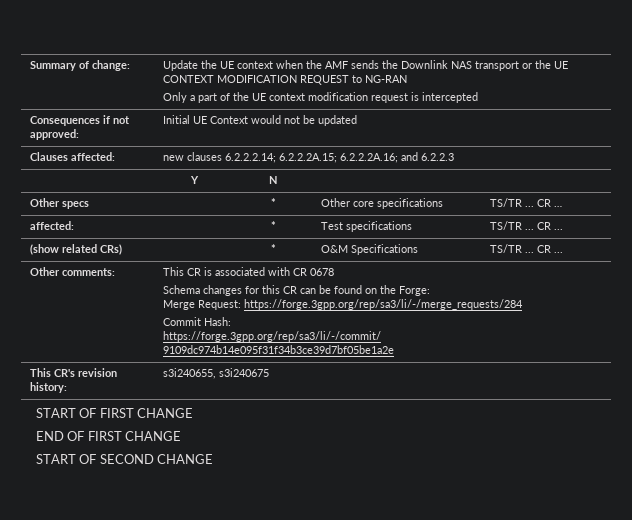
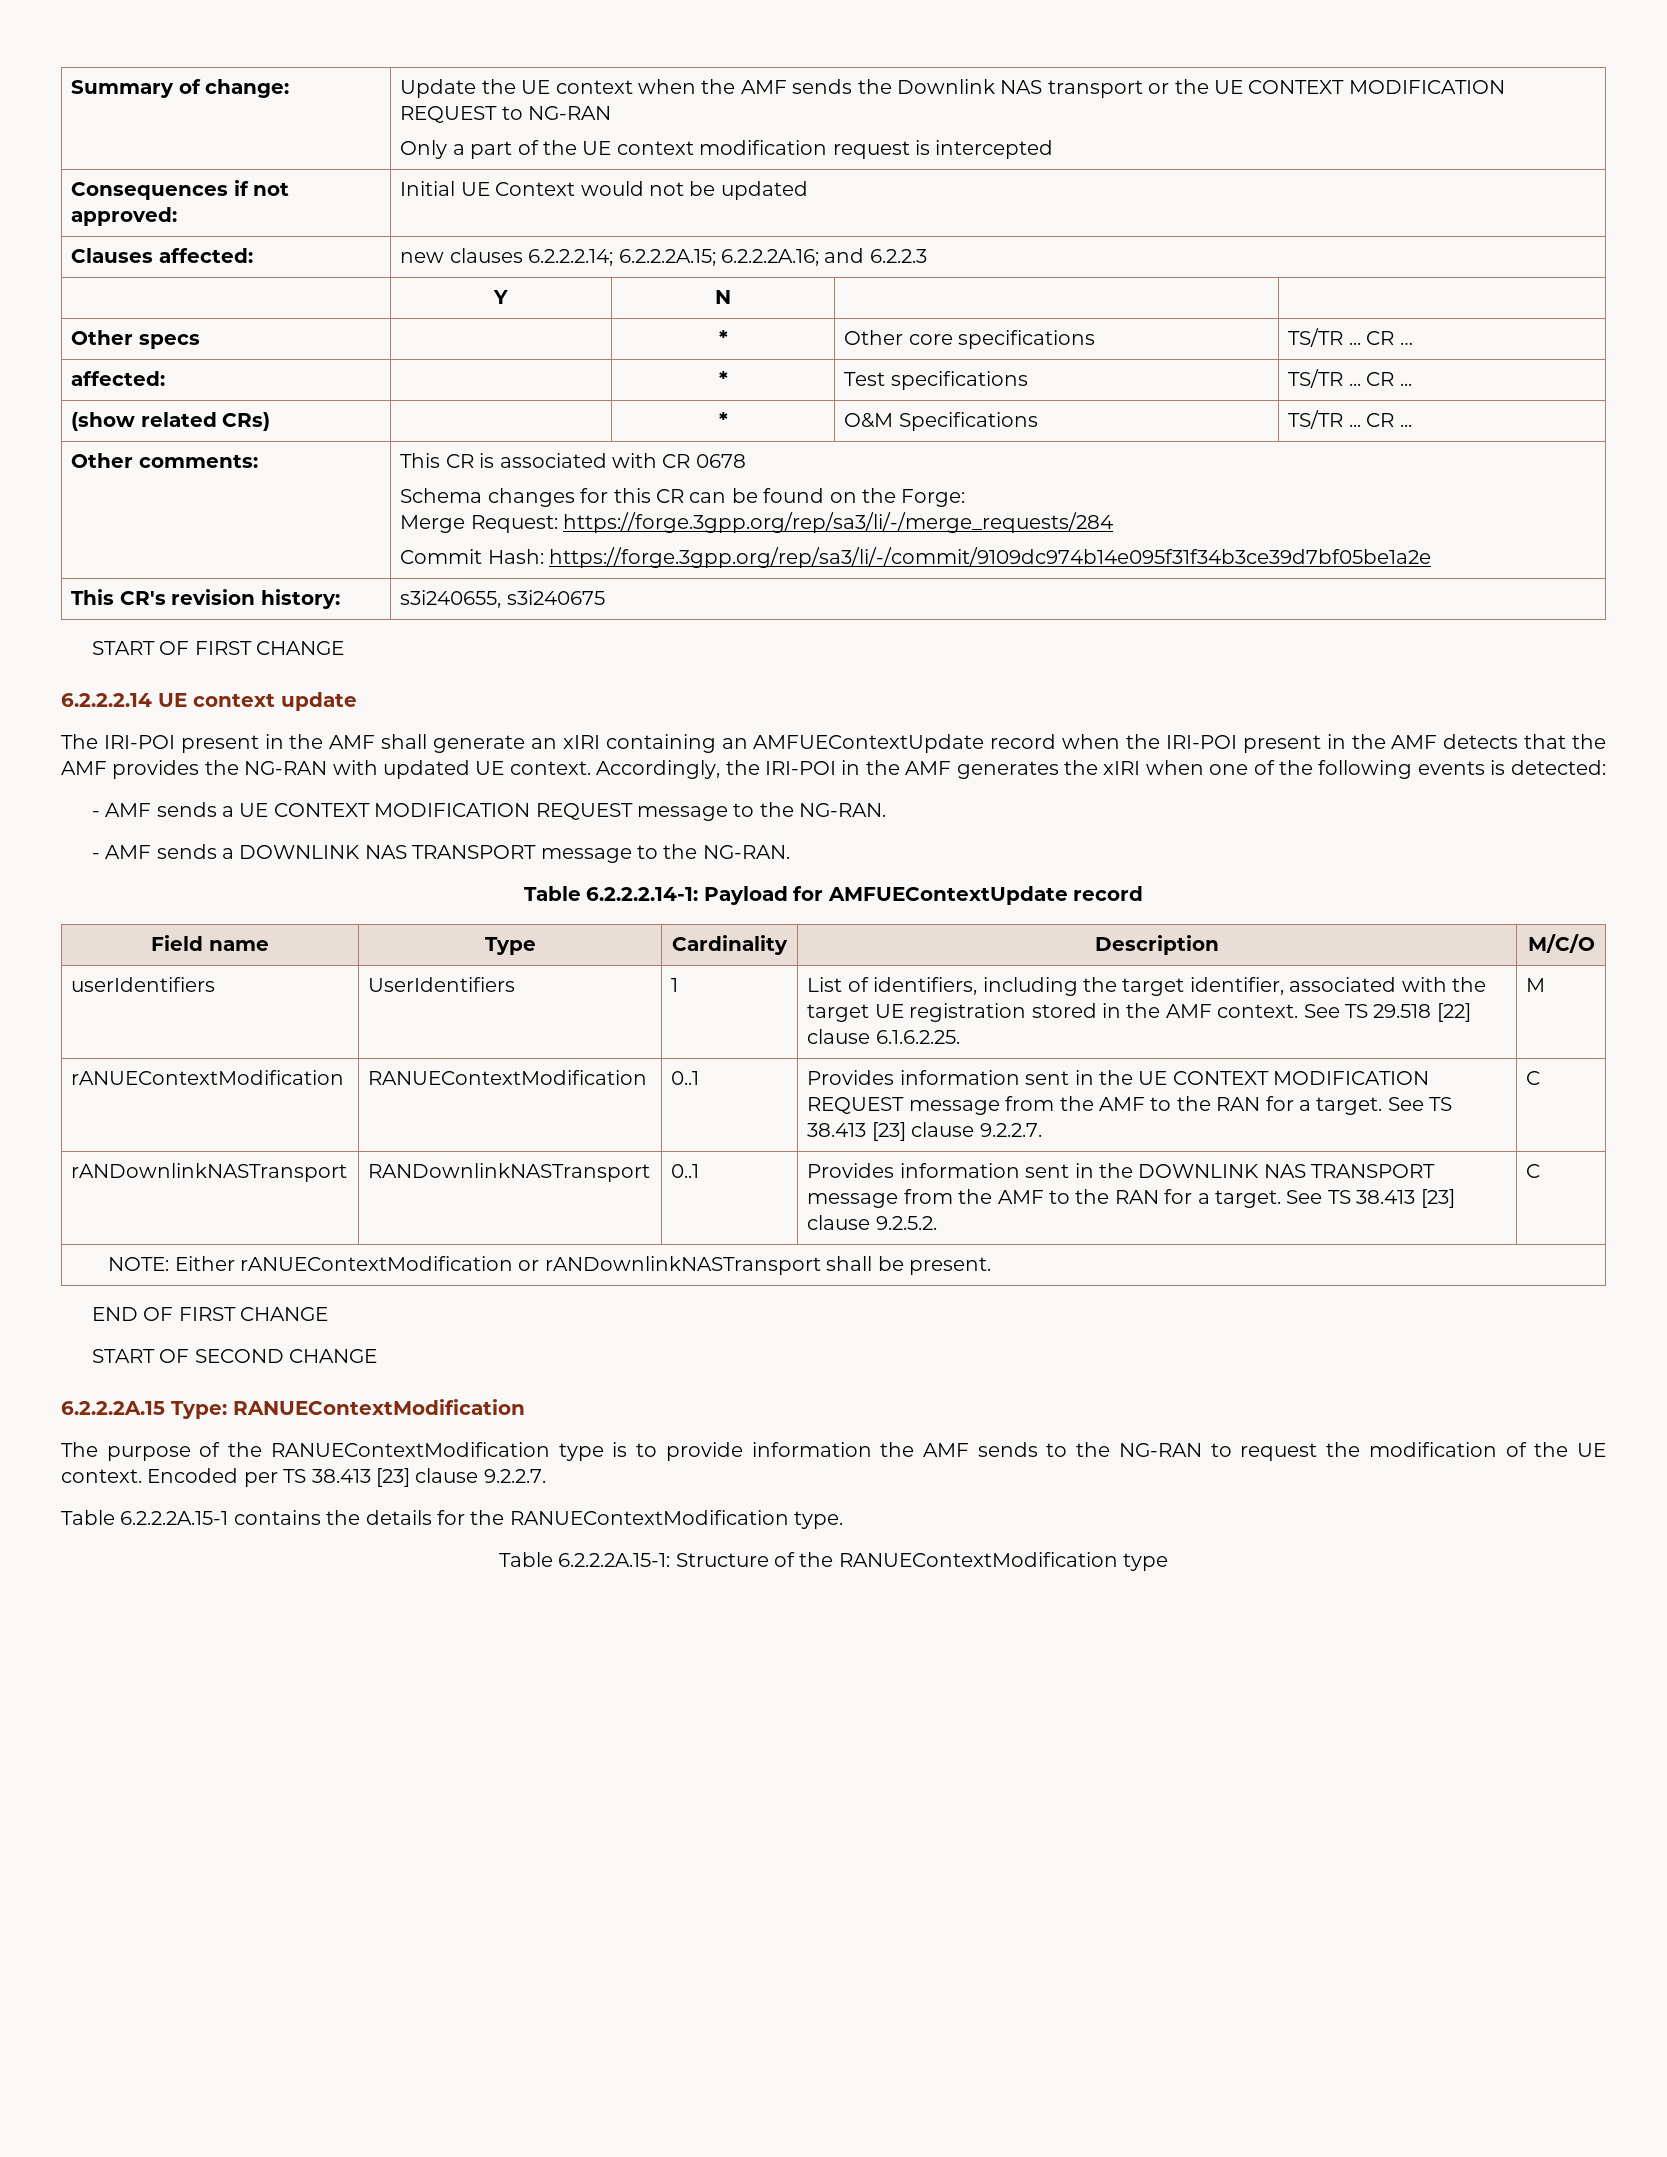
(194, 413) none -> [61,692,357,711] [61,734,1606,753] [61,760,1606,779] [91,802,887,821] [91,844,790,863] [524,886,1143,905] [151,935,269,951] [484,937,536,955] [672,935,788,955] [1095,935,1219,955] [1527,934,1595,953] [71,977,216,992] [368,977,516,992] [671,978,679,992] [807,977,1486,996] [807,1003,1471,1022] [807,1029,960,1044] [1526,978,1546,992] [71,1070,345,1085] [368,1070,648,1085] [671,1071,700,1085] [807,1070,1430,1085] [807,1096,1453,1115] [807,1122,1042,1141] [1526,1071,1541,1085] [71,1163,348,1182] [368,1163,651,1182] [671,1164,700,1178] [807,1163,1436,1178] [807,1189,1455,1208] [807,1215,937,1230] [1526,1164,1541,1178] [108,1256,992,1275] // 6.2.2.2.14 UE context update // The IRI-POI present in the AMF shall generate an xIRI containing an AMFUEContextUpdate record when the IRI-POI present in the AMF detects that the AMF provides the NG-RAN with updated UE context. Accordingly, the IRI-POI in the AMF generates the xIRI when one of the following events is detected: // - AMF sends a UE CONTEXT MODIFICATION REQUEST message to the NG-RAN. // - AMF sends a DOWNLINK NAS TRANSPORT message to the NG-RAN. // Table 6.2.2.2.14-1: Payload for AMFUEContextUpdate record // Field name | Type | Cardinality | Description | M/C/O // userIdentifiers | UserIdentifiers | 1 | List of identifiers, including the target identifier, associated with the target UE registration stored in the AMF context. See TS 29.518 [22] clause 6.1.6.2.25. | M // rANUEContextModification | RANUEContextModification | 0..1 | Provides information sent in the UE CONTEXT MODIFICATION REQUEST message from the AMF to the RAN for a target. See TS 38.413 [23] clause 9.2.2.7. | C // rANDownlinkNASTransport | RANDownlinkNASTransport | 0..1 | Provides information sent in the DOWNLINK NAS TRANSPORT message from the AMF to the RAN for a target. See TS 38.413 [23] clause 9.2.5.2. | C // NOTE: Either rANUEContextModification or rANDownlinkNASTransport shall be present.
(214, 459) none -> [61,1399,525,1419] [61,1442,1607,1461] [61,1468,546,1487] [61,1510,844,1529] [498,1552,1169,1571] // 6.2.2.2A.15 Type: RANUEContextModification // The purpose of the RANUEContextModification type is to provide information the AMF sends to the NG-RAN to request the modification of the UE context. Encoded per TS 38.413 [23] clause 9.2.2.7. // Table 6.2.2.2A.15-1 contains the details for the RANUEContextModification type. // Table 6.2.2.2A.15-1: Structure of the RANUEContextModification type

